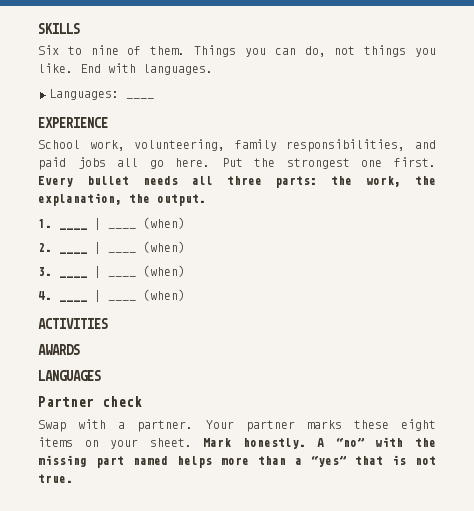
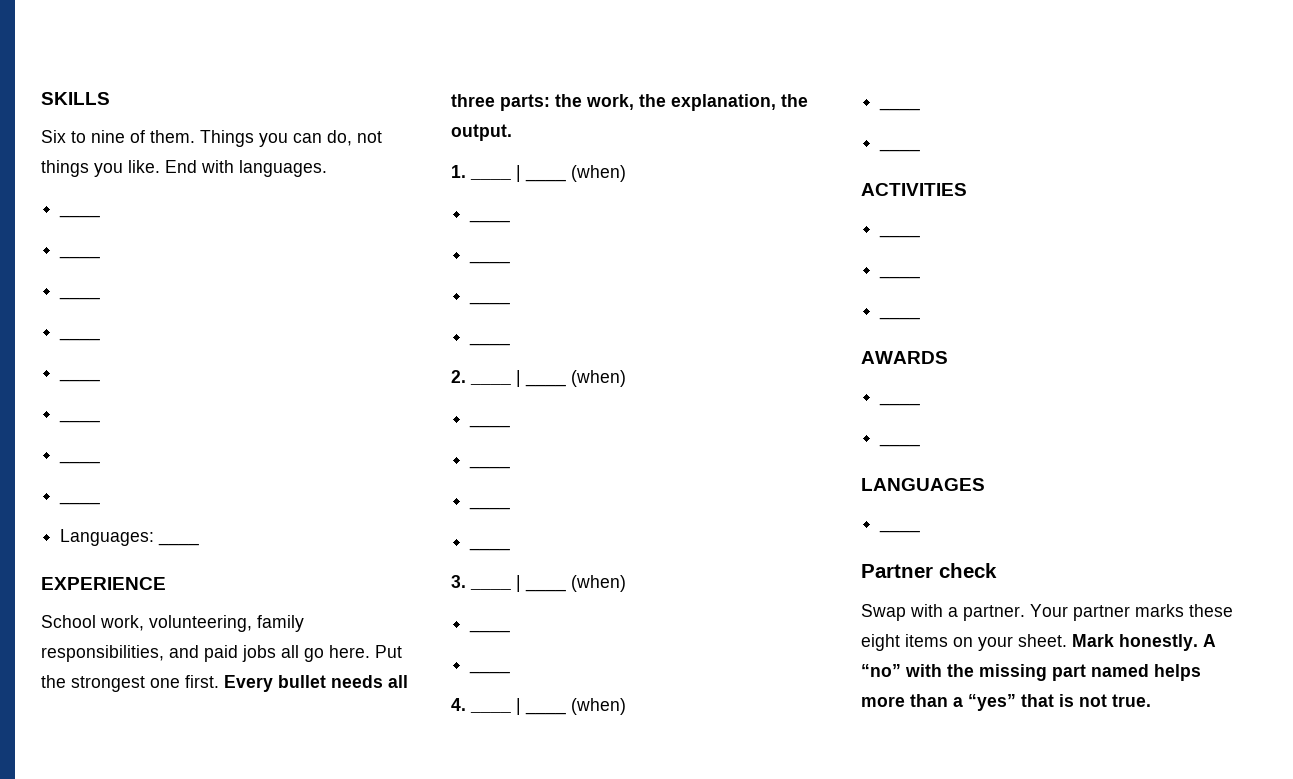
(213, 69) none -> [59,214,101,218] [59,255,101,259] [59,296,101,300] [59,337,101,341] [59,378,101,382] [59,419,101,423] [59,460,101,464] [59,501,101,505] // ____ // ____ // ____ // ____ // ____ // ____ // ____ // ____
(185, 223) none -> [469,219,511,223] [469,260,511,264] [469,301,511,305] [469,342,511,346] // ____ // ____ // ____ // ____
(185, 247) none -> [469,424,511,428] [469,465,511,469] [469,506,511,510] [469,547,511,551] // ____ // ____ // ____ // ____
(185, 271) none -> [469,629,511,633] [469,670,511,674] // ____ // ____
(185, 295) none -> [879,107,921,111] [879,148,921,152] // ____ // ____
(108, 323) none -> [879,234,921,238] [879,275,921,279] [879,316,921,320] // ____ // ____ // ____
(80, 349) none -> [879,402,921,406] [879,443,921,447] // ____ // ____
(101, 375) none -> [879,529,921,533] // ____

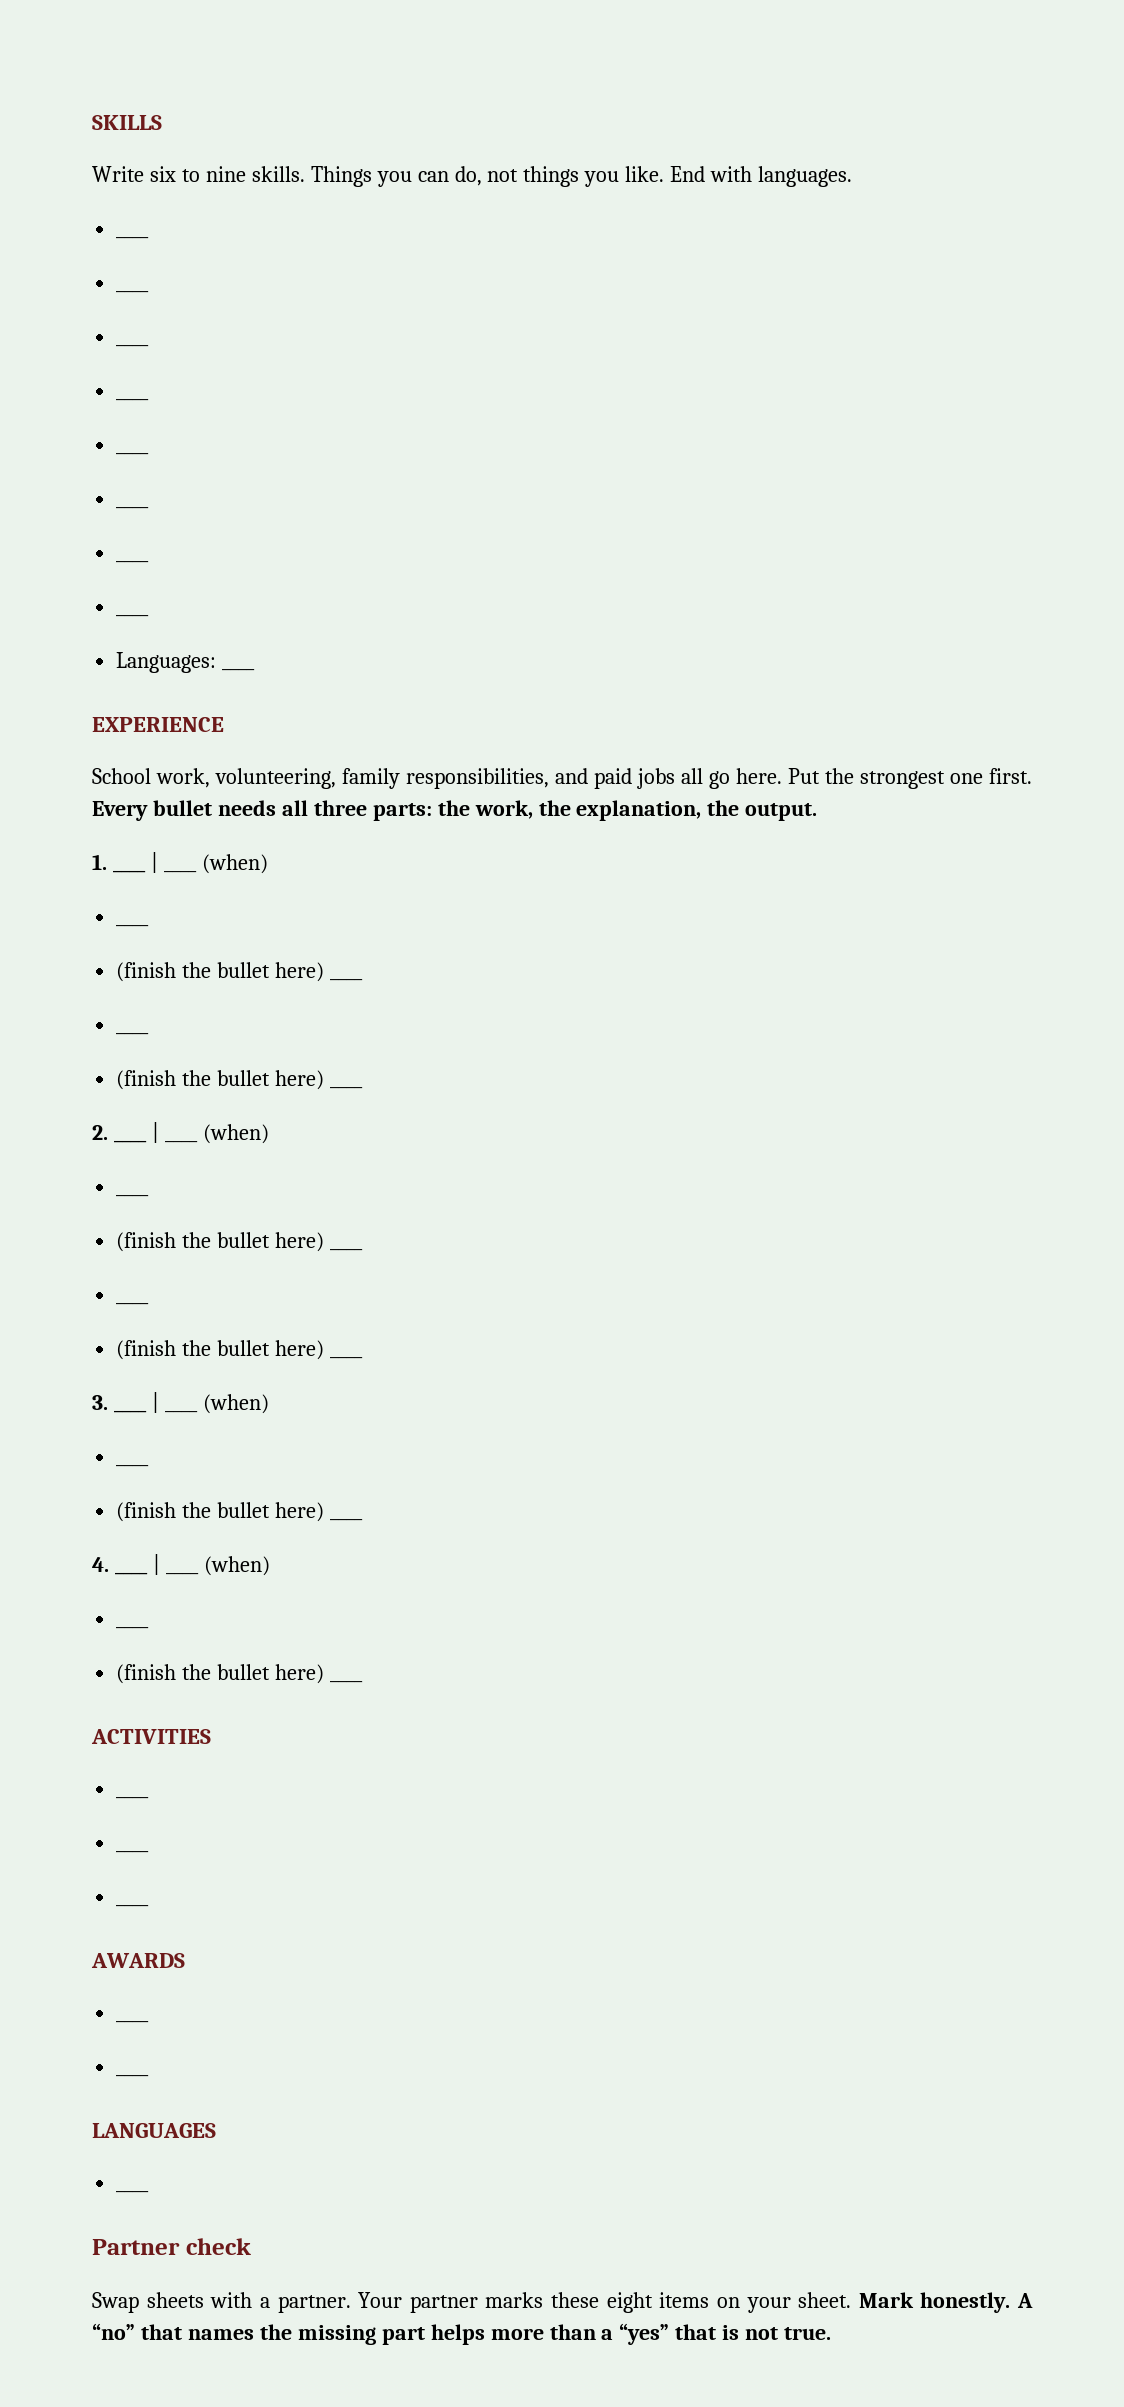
[41,130,195,143] Six to nine of them. -> [92,166,305,182] Write six to nine skills.
[469,260,511,264] [469,301,511,305] ____ // ____ // -> [116,962,363,982] [116,1032,150,1035] [116,1070,325,1090] (finish the bullet here) ____ // ____ // (finish the bullet here)
[469,465,511,469] [469,506,511,510] ____ // ____ // -> [116,1232,363,1252] [116,1302,150,1305] [116,1340,325,1360] (finish the bullet here) ____ // ____ // (finish the bullet here)
(511, 631) none -> [116,1502,325,1522] (finish the bullet here)
(921, 109) none -> [116,1664,325,1684] (finish the bullet here)
(906, 612) none -> [146,2292,204,2308] sheets
[905,664,942,677] with -> [140,2324,254,2340] that names
[1091,664,1149,677] named -> (425, 2336) none

